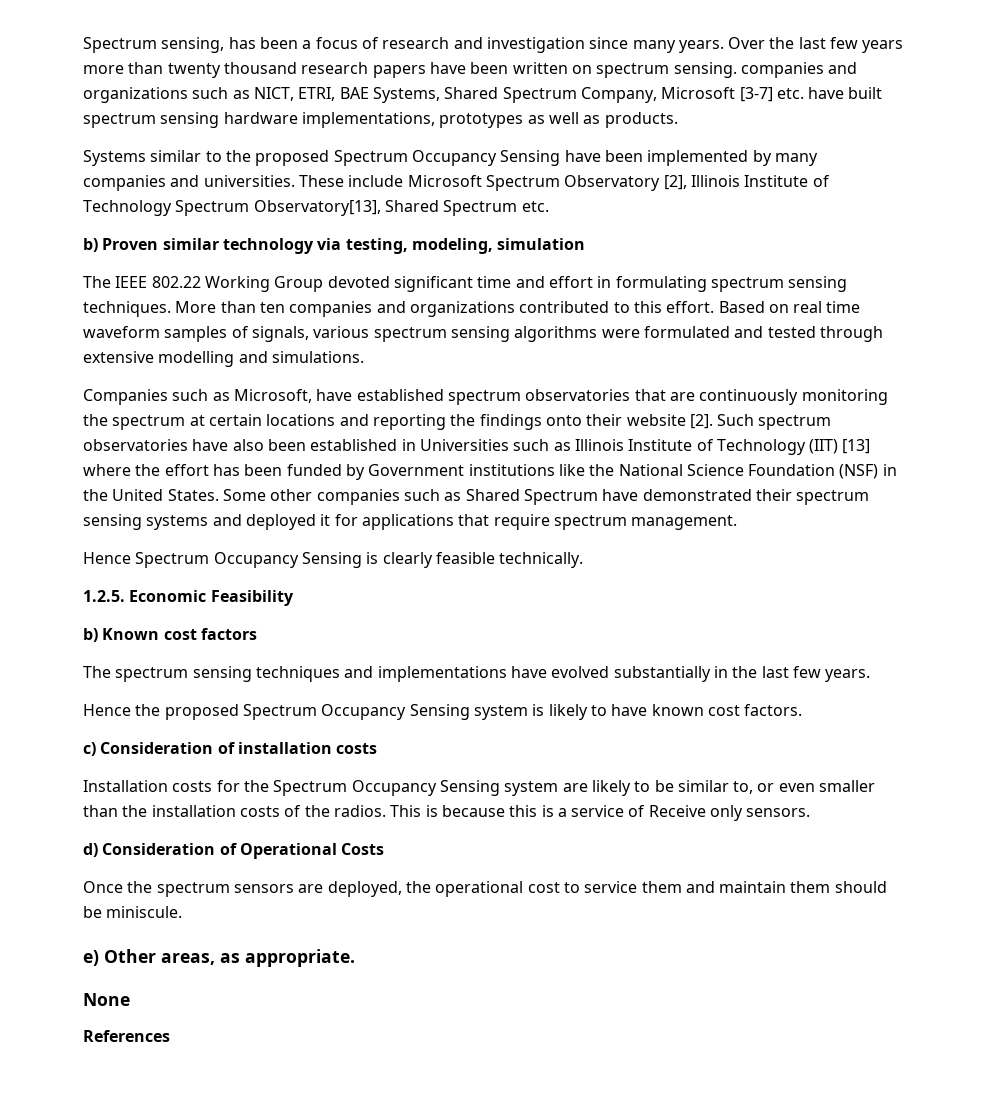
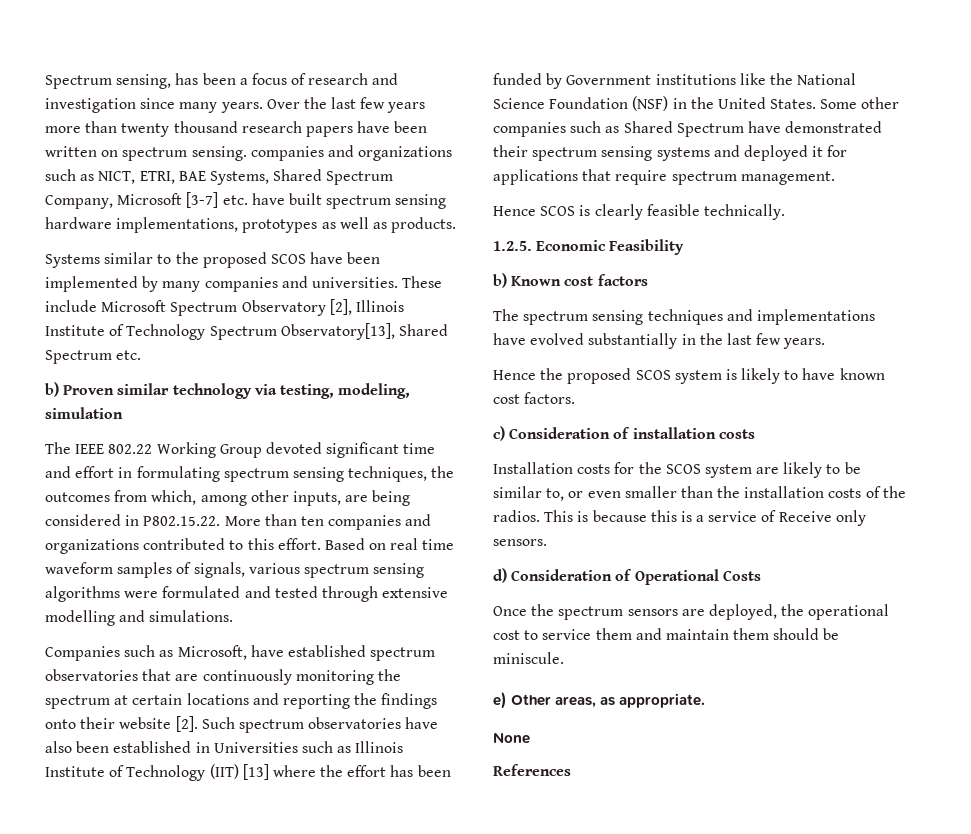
[333,150,561,166] Spectrum Occupancy Sensing -> [270,254,306,264] SCOS
[83,301,171,317] techniques. -> [348,466,455,482] [45,490,411,506] [45,514,221,526] techniques, the outcomes from which, among other inputs, are being considered in P802.15.22.
[135,552,362,568] Spectrum Occupancy Sensing -> [540,206,576,216] SCOS
[242,704,470,720] Spectrum Occupancy Sensing -> [635,370,671,380] SCOS
[273,780,500,796] Spectrum Occupancy Sensing -> [665,464,701,474] SCOS

